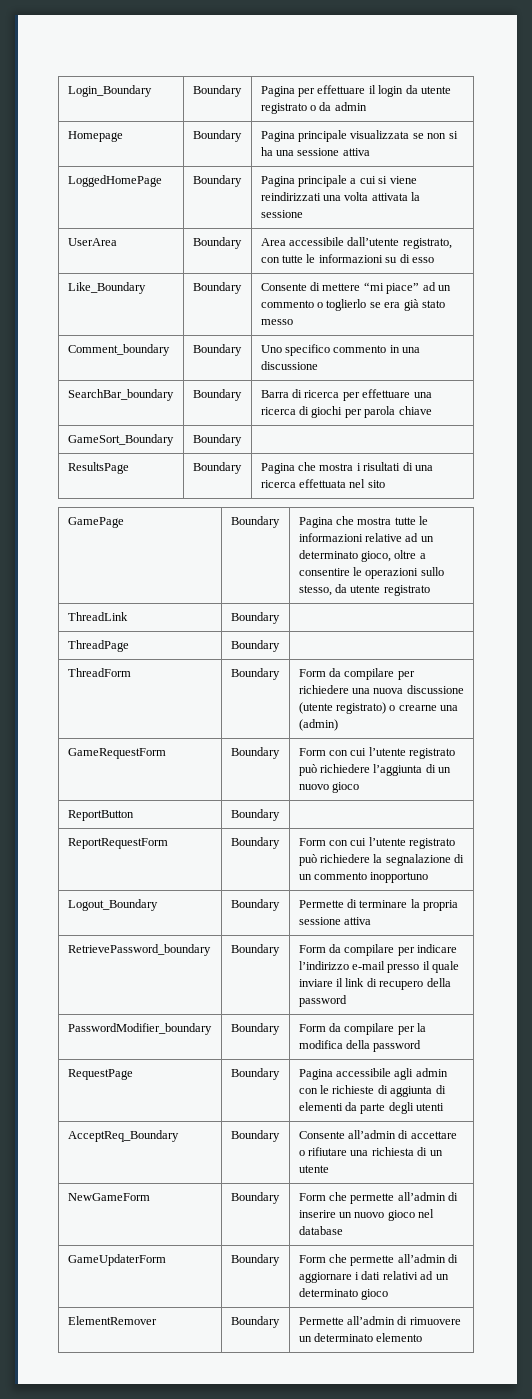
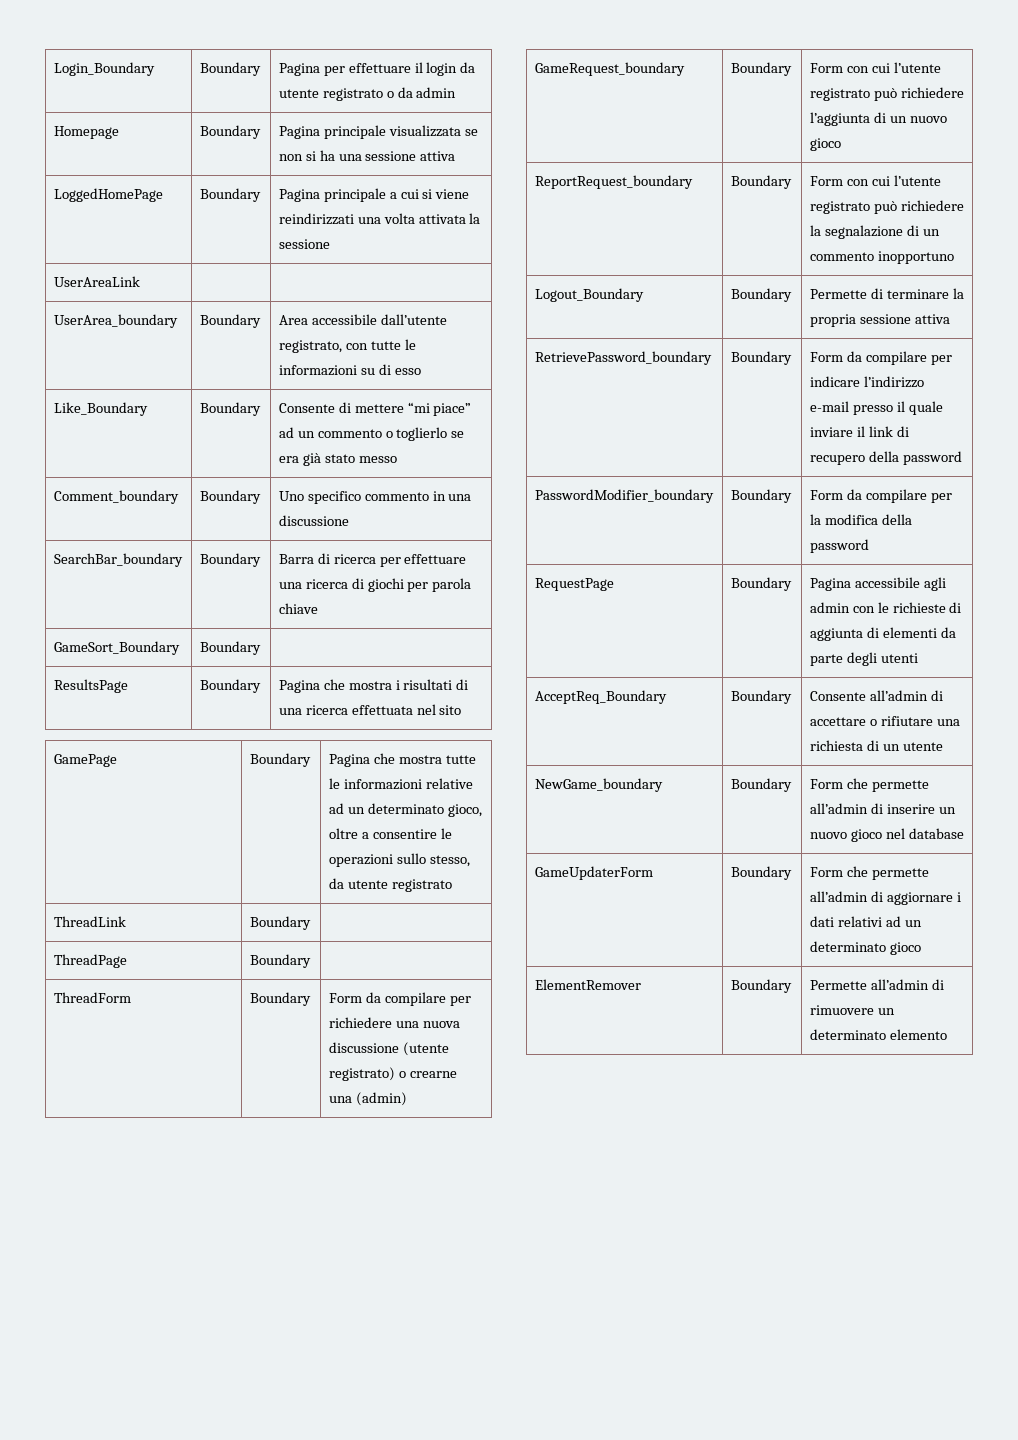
[67,238,117,246] UserArea -> [53,276,140,287] [53,314,178,328] UserAreaLink | | // UserArea_boundary
[67,748,166,759] GameRequestForm -> [534,62,685,76] GameRequest_boundary
[67,810,134,821] [230,809,280,821] [67,838,168,849] ReportButton | Boundary | // ReportRequestForm -> [534,175,693,189] ReportRequest_boundary
[67,1193,150,1201] NewGameForm -> [534,778,663,792] NewGame_boundary

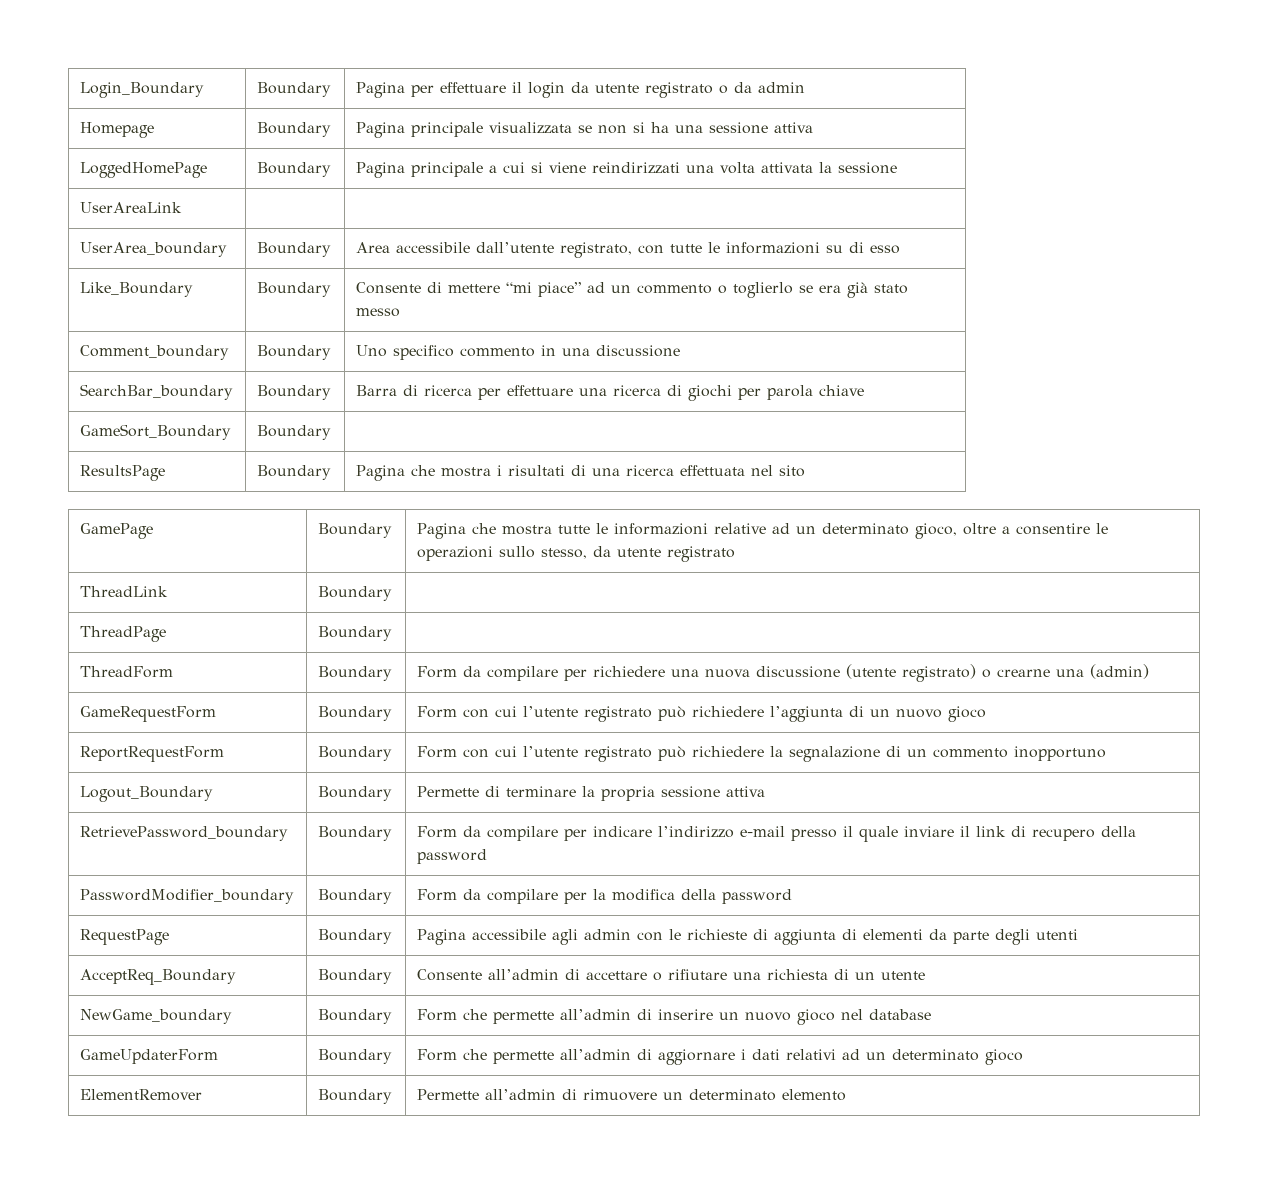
[534,62,685,76] GameRequest_boundary -> [79,706,216,722] GameRequestForm
[534,175,693,189] ReportRequest_boundary -> [79,746,224,762] ReportRequestForm

